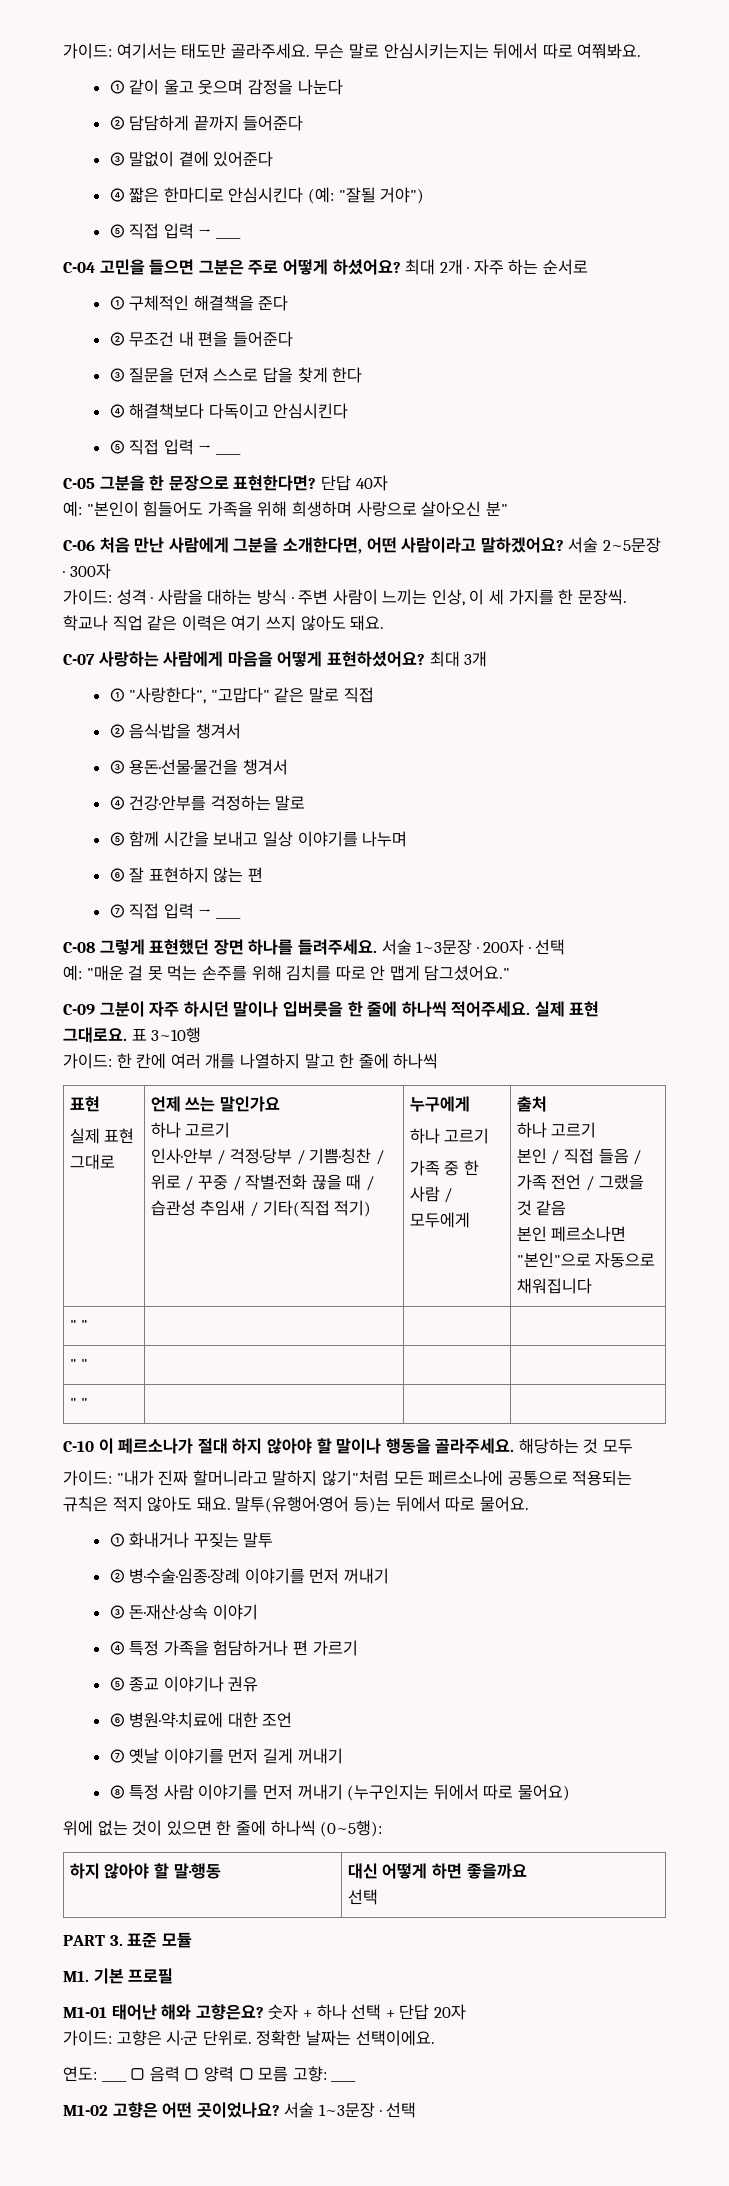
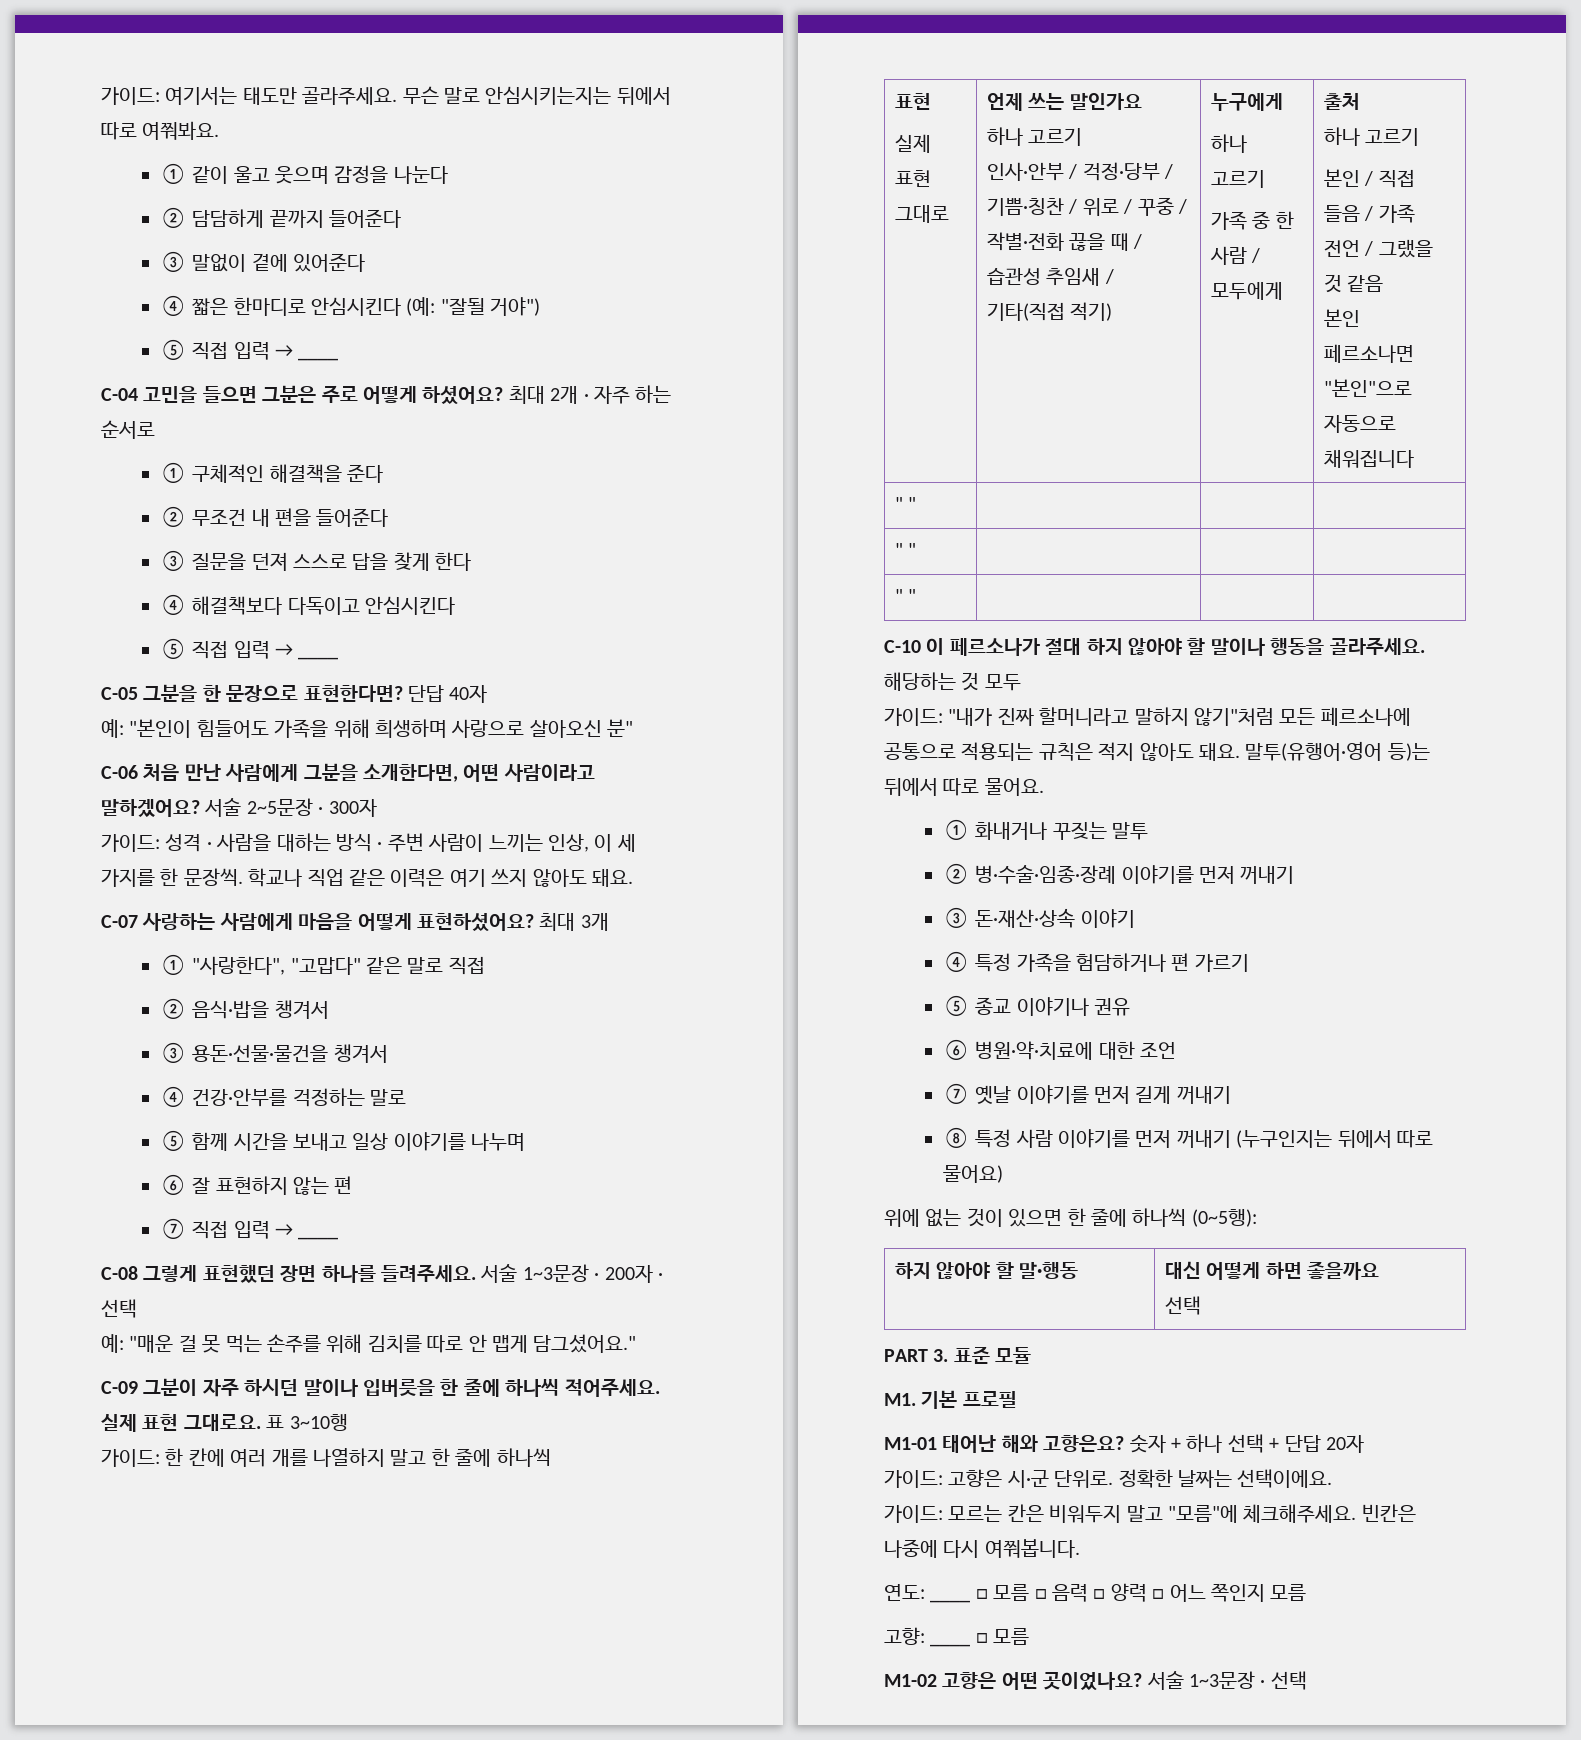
(435, 2038) none -> [884,1504,1416,1523] [884,1539,1080,1558] // 가이드: 모르는 칸은 비워두지 말고 "모름"에 체크해주세요. 빈칸은 나중에 다시 여쭤봅니다.
(146, 2074) none -> [993,1584,1047,1601] 모름 □
[258,2066,289,2082] 모름 -> [1169,1583,1307,1602] 어느 쪽인지 모름 //
(357, 2081) none -> [975,1628,1030,1645] □ 모름

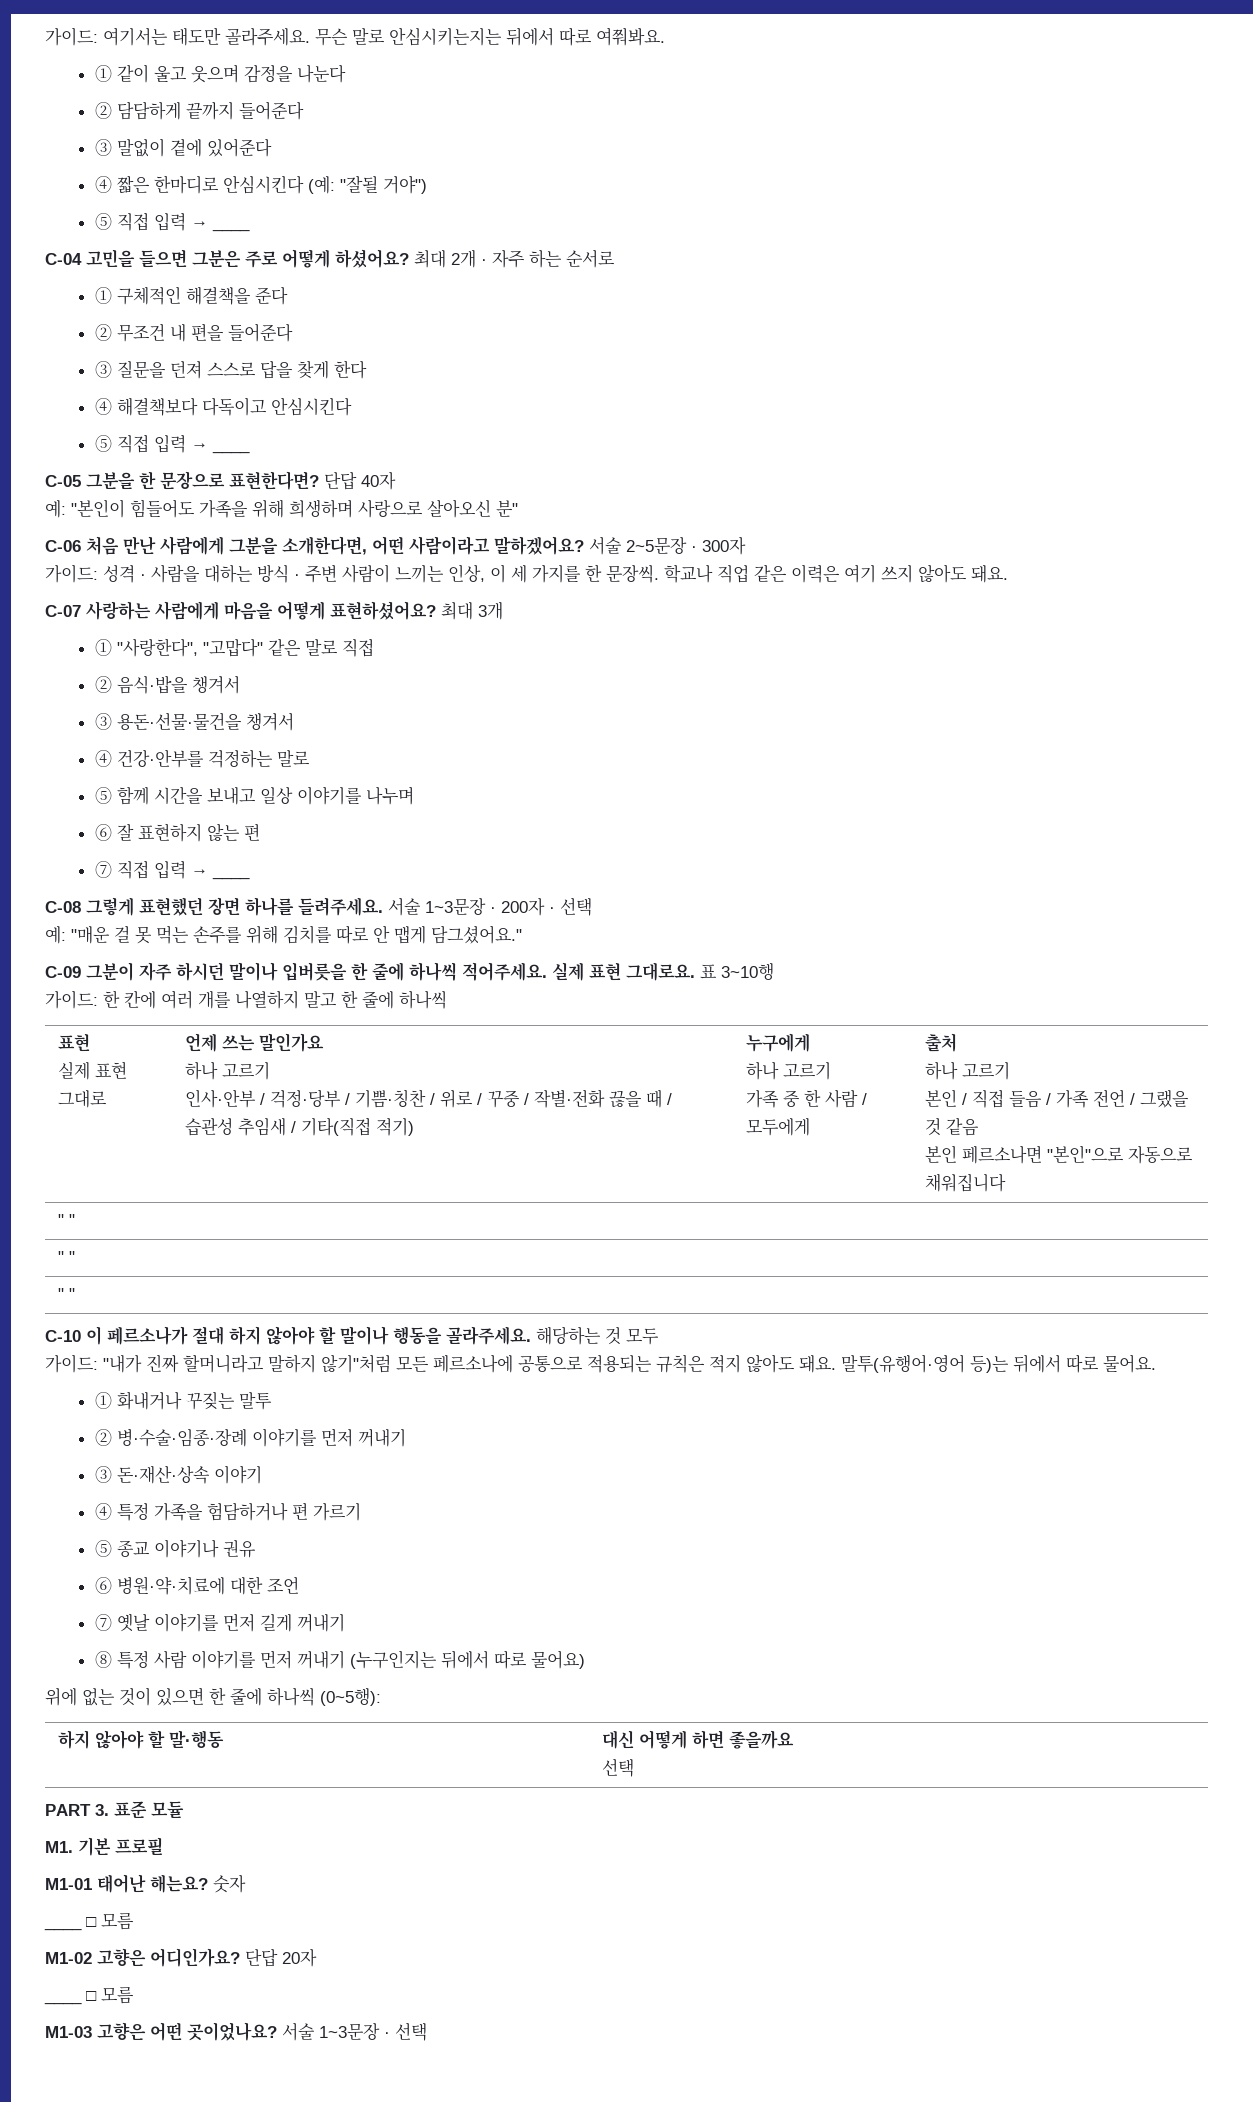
[1001,1435,1125,1453] 해와 고향은요? -> [150,1874,208,1893] 해는요?
[1171,1434,1364,1453] [884,1469,1333,1488] [884,1504,1416,1523] [884,1539,1080,1558] [884,1584,971,1603] [975,1583,1307,1602] [884,1627,925,1645] + 하나 선택 + 단답 20자 // 가이드: 고향은 시·군 단위로. 정확한 날짜는 선택이에요. // 가이드: 모르는 칸은 비워두지 말고 "모름"에 체크해주세요. 빈칸은 나중에 다시 여쭤봅니다. // 연도: ____ □ 모름 □ 음력 □ 양력 □ 어느 쪽인지 모름 // 고향: -> (246, 1884) //
(997, 1680) none -> [150,1948,317,1967] [44,2001,82,2005] [86,1986,134,2004] [45,2022,146,2040] 어디인가요? 단답 20자 // ____ □ 모름 // M1-03 고향은

